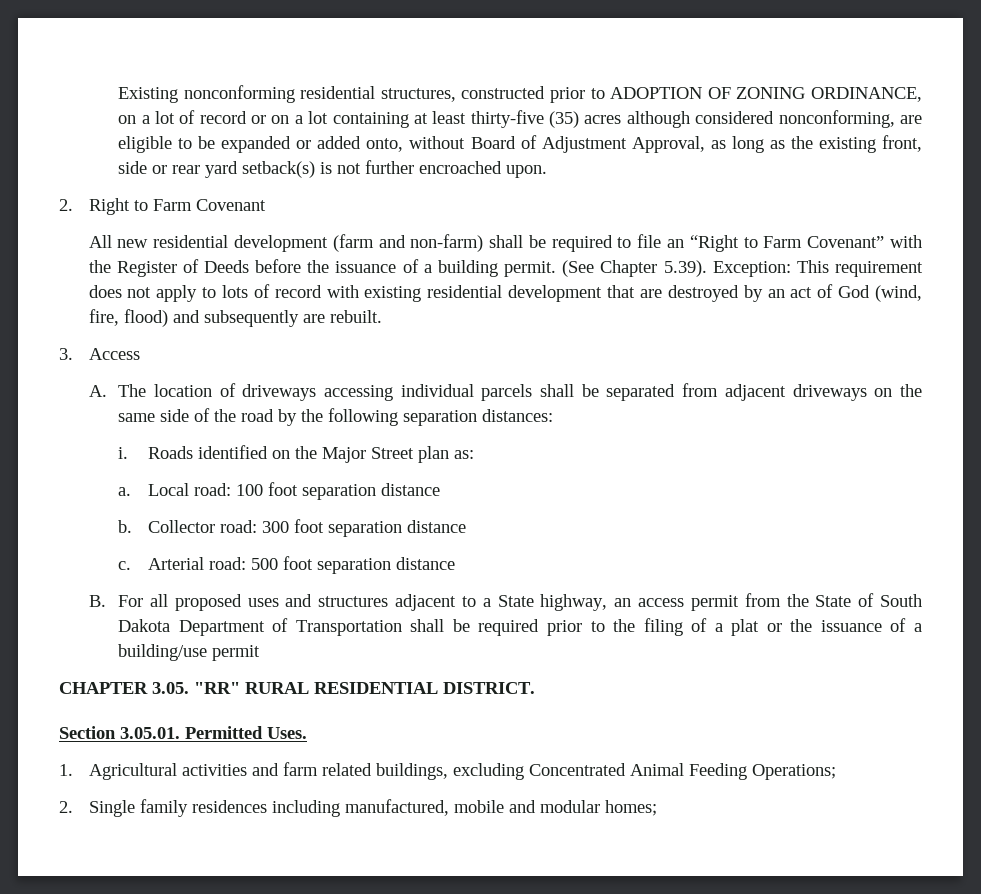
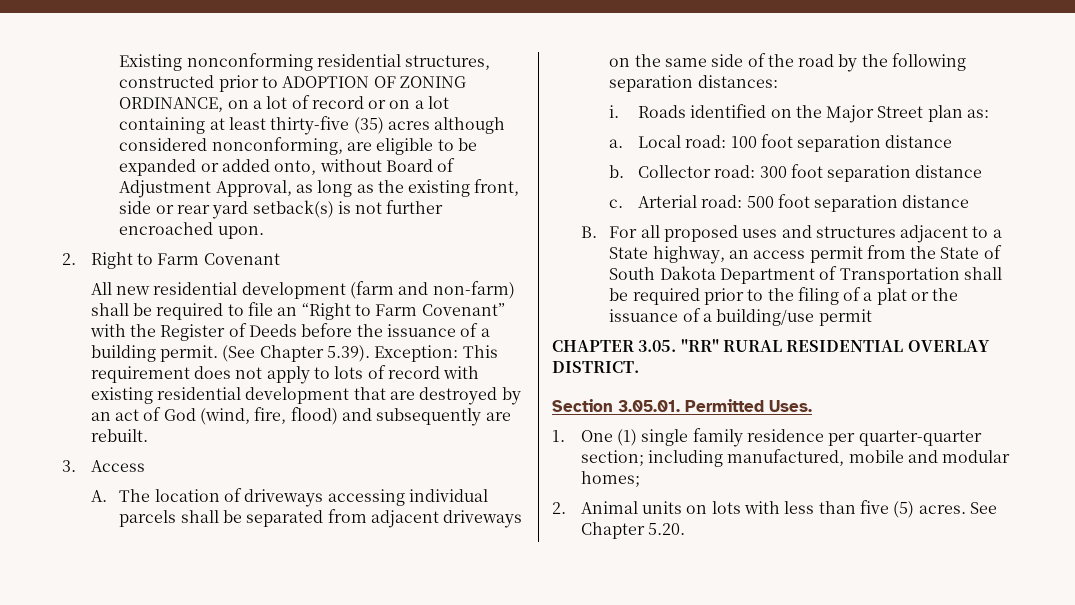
(438, 688) none -> [907,340,990,352] OVERLAY
[88,762,836,780] [59,799,267,817] Agricultural activities and farm related buildings, excluding Concentrated Animal Feeding Operations; // 2. Single family residences -> [580,428,982,447] [580,450,644,466] One (1) single family residence per quarter-quarter section;
(657, 808) none -> [552,500,997,518] [580,522,685,539] // 2. Animal units on lots with less than five (5) acres. See Chapter 5.20.

